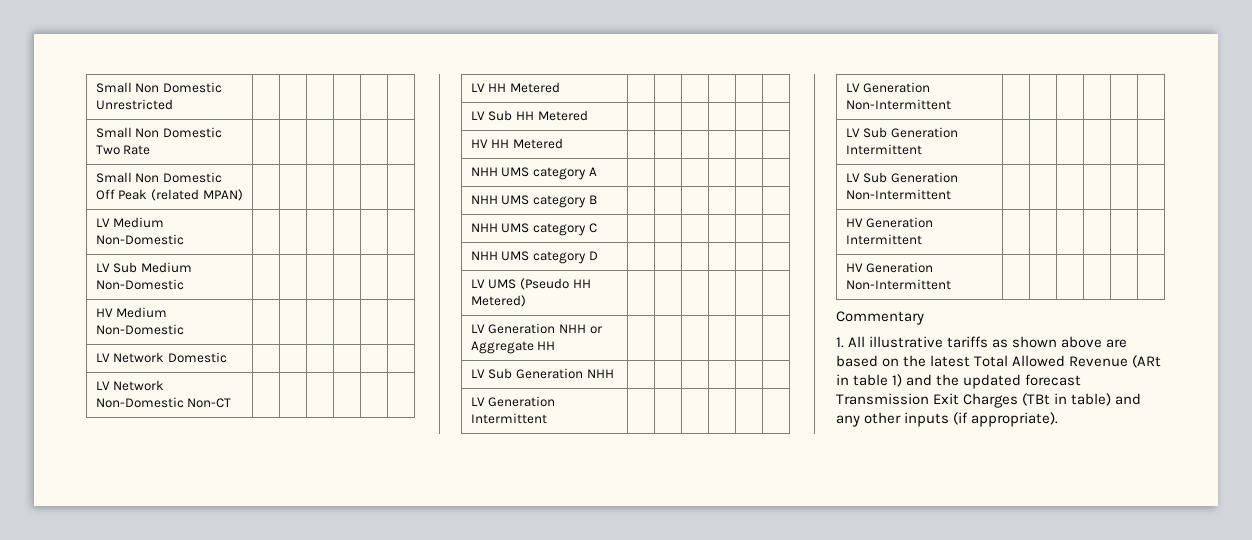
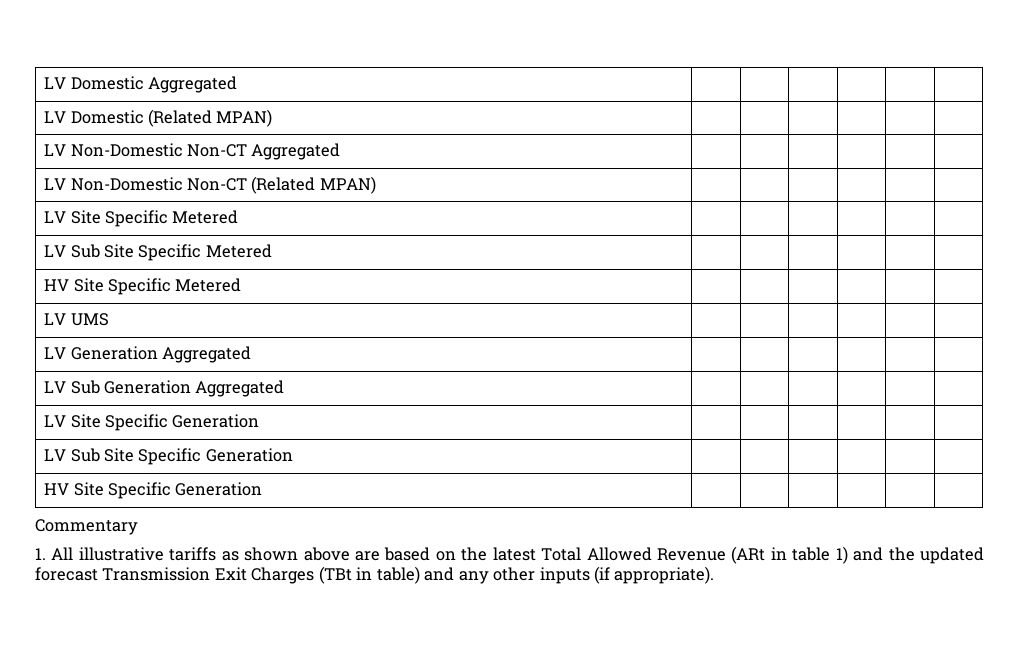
[95,82,223,93] [95,99,173,110] [95,127,223,138] [95,145,151,155] [95,172,223,183] [95,189,243,201] [95,217,165,228] [95,234,184,245] [95,262,193,273] [95,279,184,290] [95,307,168,318] [95,324,184,335] [95,352,228,363] [95,380,165,391] [95,397,232,408] [470,83,507,92] Small Non Domestic Unrestricted | | | | | | // Small Non Domestic Two Rate | | | | | | // Small Non Domestic Off Peak (related MPAN) | | | | | | // LV Medium Non-Domestic | | | | | | // LV Sub Medium Non-Domestic | | | | | | // HV Medium Non-Domestic | | | | | | // LV Network Domestic | | | | | | // LV Network Non-Domestic Non-CT | | | | | | // LV HH -> [44,76,237,93] [44,109,273,127] [44,143,341,160] [44,176,376,194] [44,210,168,227] LV Domestic Aggregated | | | | | | // LV Domestic (Related MPAN) | | | | | | // LV Non-Domestic Non-CT Aggregated | | | | | | // LV Non-Domestic Non-CT (Related MPAN) | | | | | | // LV Site Specific
[516,111,535,120] HH -> [103,244,202,261] Site Specific
[491,138,564,149] [470,167,597,180] [470,195,597,208] [470,223,597,236] [470,251,598,264] HH Metered | | | | | | // NHH UMS category A | | | | | | // NHH UMS category B | | | | | | // NHH UMS category C | | | | | | // NHH UMS category D | | | | | | -> [73,278,242,295] Site Specific Metered | | | | | |
[520,278,591,290] [470,295,526,307] [470,323,602,334] [470,341,556,354] [470,368,614,379] [470,396,556,407] [470,413,547,424] [845,82,931,93] [845,99,951,110] [845,127,959,138] [845,144,922,155] [845,172,959,183] [845,189,951,200] [845,217,934,228] [845,234,922,245] [845,262,934,273] [845,279,951,290] (Pseudo HH Metered) | | | | | | // LV Generation NHH or Aggregate HH | | | | | | // LV Sub Generation NHH | | | | | | // LV Generation Intermittent | | | | | | // LV Generation Non-Intermittent | | | | | | // LV Sub Generation Intermittent | | | | | | // LV Sub Generation Non-Intermittent | | | | | | // HV Generation Intermittent | | | | | | // HV Generation Non-Intermittent -> [44,346,251,363] [44,380,285,397] [44,414,260,431] [44,448,293,465] [44,482,263,499] | | | | | | // LV Generation Aggregated | | | | | | // LV Sub Generation Aggregated | | | | | | // LV Site Specific Generation | | | | | | // LV Sub Site Specific Generation | | | | | | // HV Site Specific Generation

